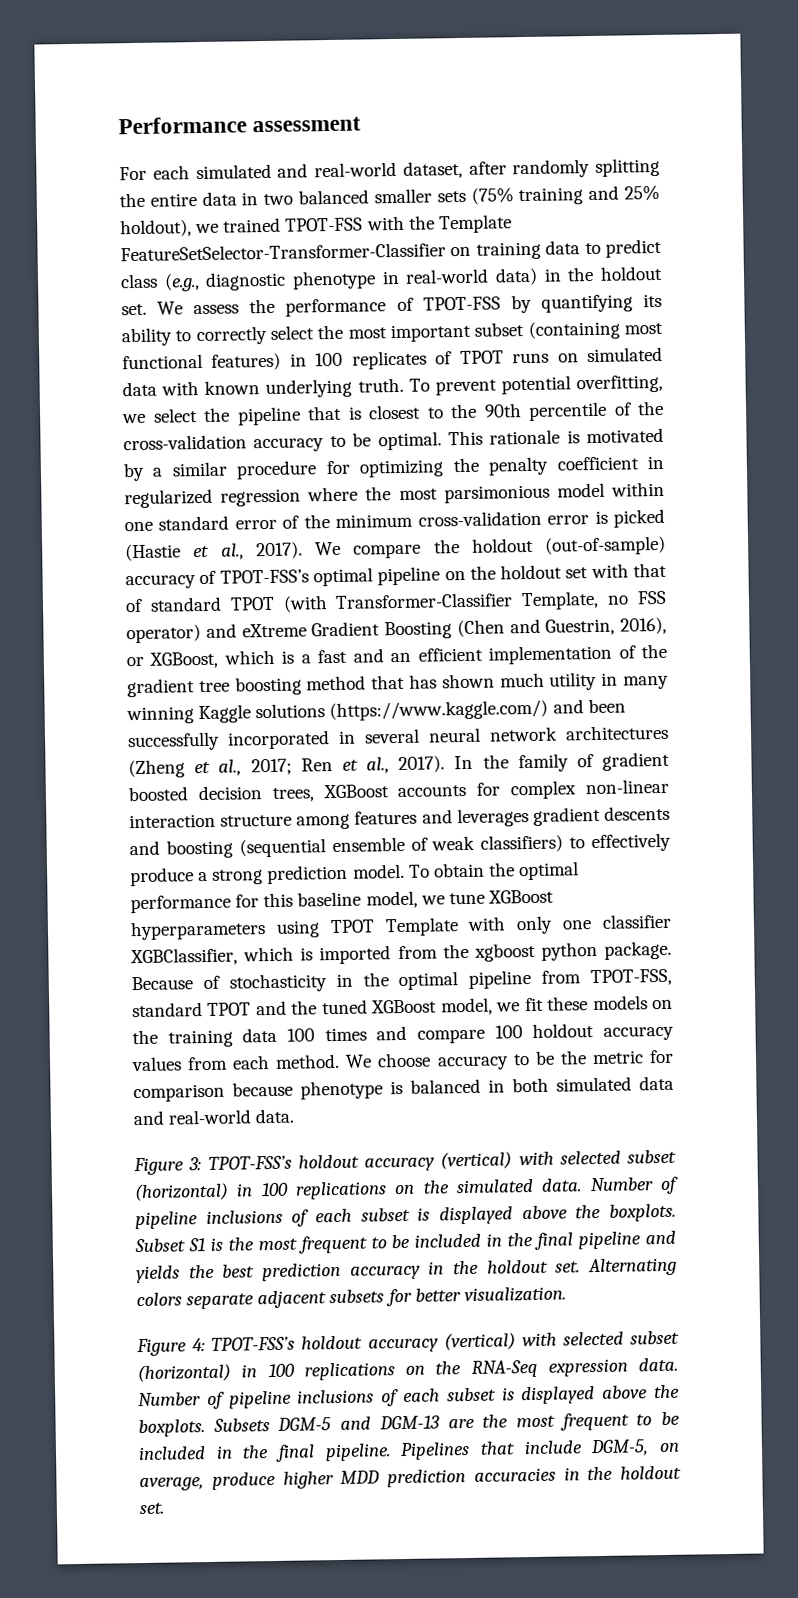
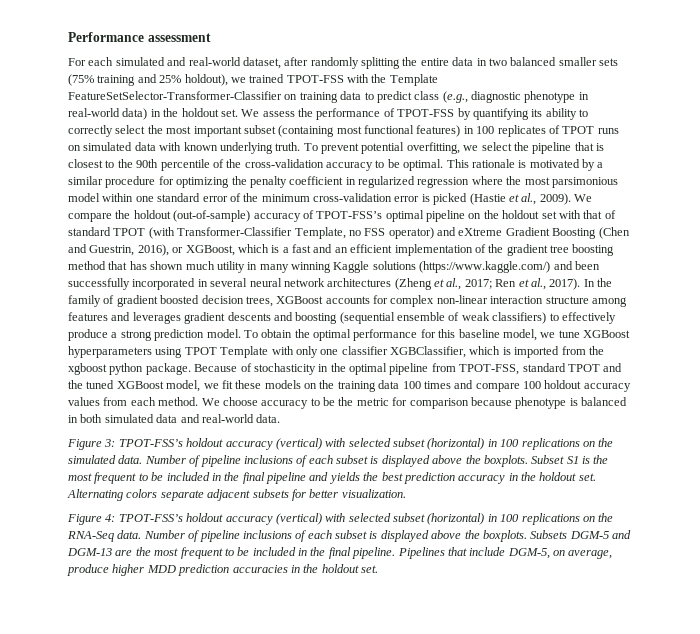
[255,541,303,560] 2017). -> [539,193,571,205] 2009).
[547,1358,628,1377] expression -> (114, 536) none

